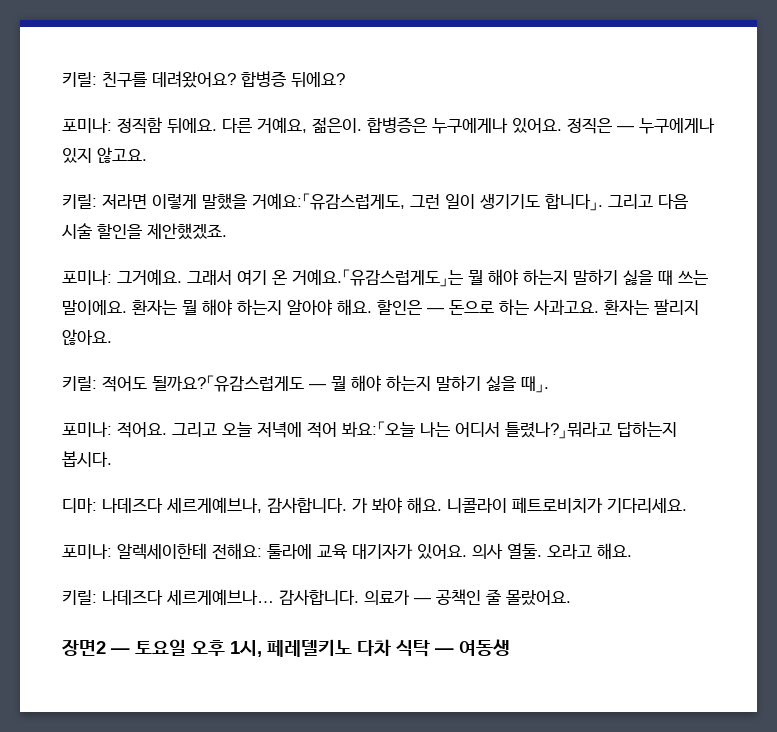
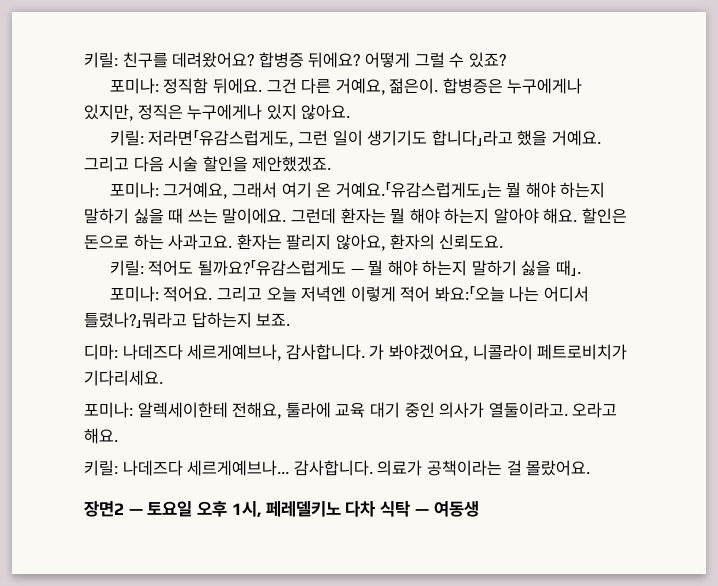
(345, 80) none -> [364,52,506,68] 어떻게 그럴 수 있죠?
(217, 126) none -> [266,78,297,94] 그건
[512,118,634,134] 있어요. 정직은 — -> [84,104,183,121] 있지만, 정직은
[97,147,147,163] 않고요. -> [301,104,351,120] 않아요.
[152,193,302,210] 이렇게 말했을 거예요: -> (194, 138) none
[598,205,603,207] . -> [482,130,601,146] 라고 했을 거예요.
[117,269,182,285] 그거예요. -> [163,182,228,199] 그거예요,
(127, 307) none -> [290,208,336,224] 그런데
[427,308,444,313] — -> (628, 216) none
[62,329,112,345] 않아요. -> [335,234,504,251] 않아요, 환자의 신뢰도요.
[257,422,302,438] 저녁에 -> [301,286,396,302] 저녁엔 이렇게
[62,451,112,467] 봅시다. -> [256,313,291,326] 보죠.
[372,497,442,514] 봐야 해요. -> [388,344,468,361] 봐야겠어요,
[212,543,262,559] 전해요: -> [232,402,282,419] 전해요,
[352,543,542,559] 대기자가 있어요. 의사 열둘. -> [369,402,568,418] 대기 중인 의사가 열둘이라고.
[414,589,501,605] — 공책인 줄 -> [426,460,522,476] 공책이라는 걸

